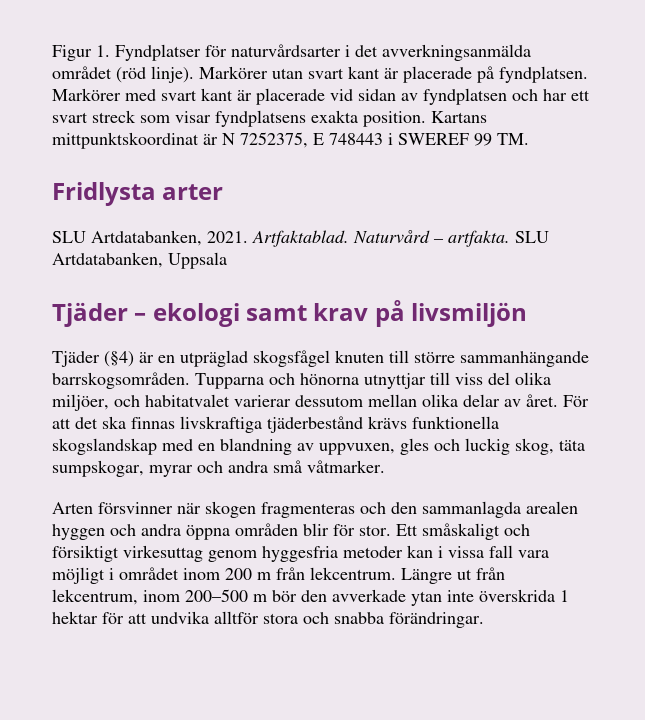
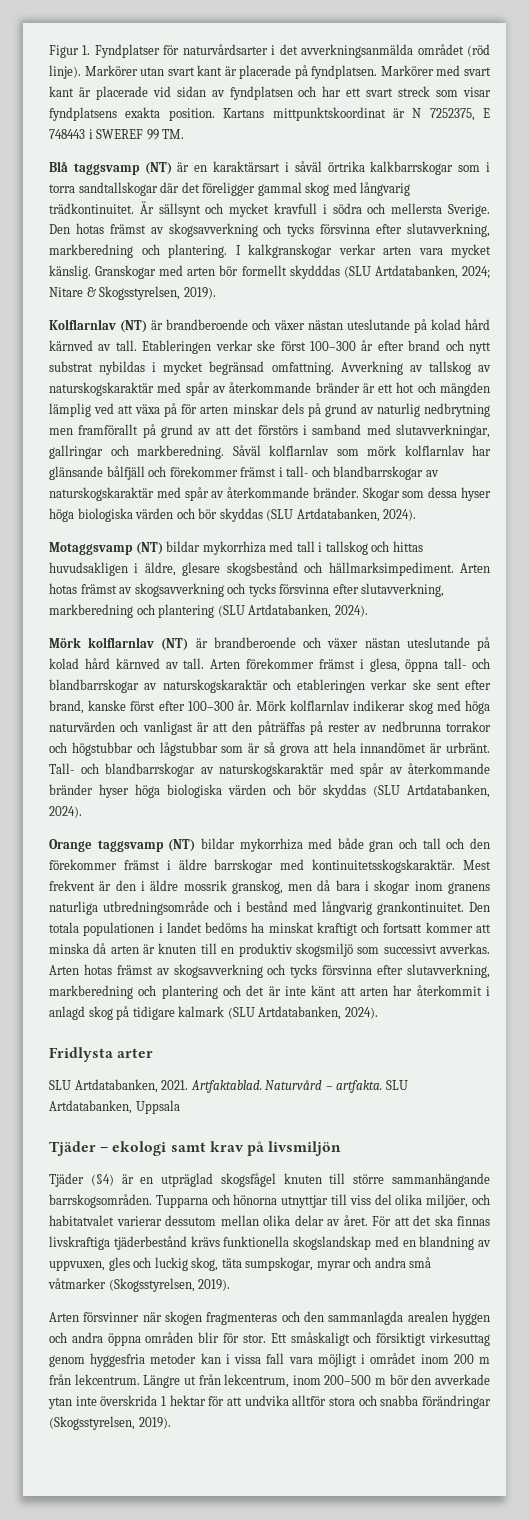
(529, 139) none -> [49,161,490,175] [49,182,411,196] [49,201,491,217] [49,223,490,237] [49,244,491,258] [49,265,490,279] [49,286,216,300] [49,319,491,333] [49,340,492,354] [49,361,491,375] [49,382,491,396] [49,403,491,417] [49,424,491,438] [49,445,491,459] [49,466,439,480] [49,487,491,501] [49,508,417,522] [49,541,423,555] [49,562,490,576] [49,583,445,597] [49,604,368,618] [49,637,491,651] [49,658,490,672] [49,679,491,693] [49,700,491,714] [49,721,491,735] [49,742,490,756] [49,763,490,777] [49,784,490,798] [49,806,82,818] [49,838,490,852] [49,859,491,873] [49,880,491,894] [49,901,490,915] [49,922,491,936] [49,943,491,957] [49,964,490,978] [49,985,490,999] [49,1006,378,1020] // Blå taggsvamp (NT) är en karaktärsart i såväl örtrika kalkbarrskogar som i torra sandtallskogar där det föreligger gammal skog med långvarig trädkontinuitet. Är sällsynt och mycket kravfull i södra och mellersta Sverige. Den hotas främst av skogsavverkning och tycks försvinna efter slutavverkning, markberedning och plantering. I kalkgranskogar verkar arten vara mycket känslig. Granskogar med arten bör formellt skydddas (SLU Artdatabanken, 2024; Nitare & Skogsstyrelsen, 2019). // Kolflarnlav (NT) är brandberoende och växer nästan uteslutande på kolad hård kärnved av tall. Etableringen verkar ske först 100–300 år efter brand och nytt substrat nybildas i mycket begränsad omfattning. Avverkning av tallskog av naturskogskaraktär med spår av återkommande bränder är ett hot och mängden lämplig ved att växa på för arten minskar dels på grund av naturlig nedbrytning men framförallt på grund av att det förstörs i samband med slutavverkningar, gallringar och markberedning. Såväl kolflarnlav som mörk kolflarnlav har glänsande bålfjäll och förekommer främst i tall- och blandbarrskogar av naturskogskaraktär med spår av återkommande bränder. Skogar som dessa hyser höga biologiska värden och bör skyddas (SLU Artdatabanken, 2024). // Motaggsvamp (NT) bildar mykorrhiza med tall i tallskog och hittas huvudsakligen i äldre, glesare skogsbestånd och hällmarksimpediment. Arten hotas främst av skogsavverkning och tycks försvinna efter slutavverkning, markberedning och plantering (SLU Artdatabanken, 2024). // Mörk kolflarnlav (NT) är brandberoende och växer nästan uteslutande på kolad hård kärnved av tall. Arten förekommer främst i glesa, öppna tall- och blandbarrskogar av naturskogskaraktär och etableringen verkar ske sent efter brand, kanske först efter 100–300 år. Mörk kolflarnlav indikerar skog med höga naturvärden och vanligast är att den påträffas på rester av nedbrunna torrakor och högstubbar och lågstubbar som är så grova att hela innandömet är urbränt. Tall- och blandbarrskogar av naturskogskaraktär med spår av återkommande bränder hyser höga biologiska värden och bör skyddas (SLU Artdatabanken, 2024). // Orange taggsvamp (NT) bildar mykorrhiza med både gran och tall och den förekommer främst i äldre barrskogar med kontinuitetsskogskaraktär. Mest frekvent är den i äldre mossrik granskog, men då bara i skogar inom granens naturliga utbredningsområde och i bestånd med långvarig grankontinuitet. Den totala populationen i landet bedöms ha minskat kraftigt och fortsatt kommer att minska då arten är knuten till en produktiv skogsmiljö som successivt avverkas. Arten hotas främst av skogsavverkning och tycks försvinna efter slutavverkning, markberedning och plantering och det är inte känt att arten har återkommit i anlagd skog på tidigare kalmark (SLU Artdatabanken, 2024).
[307,460,385,473] våtmarker. -> [48,1278,231,1292] våtmarker (Skogsstyrelsen, 2019).
[389,612,484,628] förändringar. -> [422,1395,492,1409] [49,1416,171,1430] förändringar (Skogsstyrelsen, 2019).

